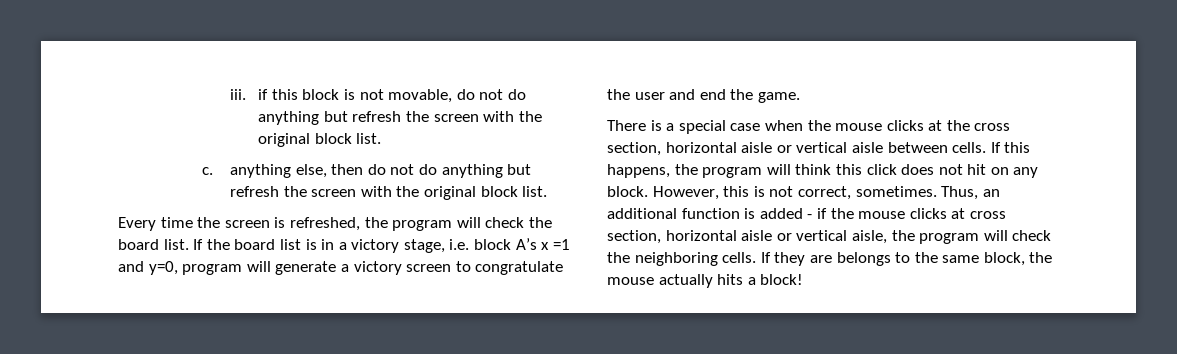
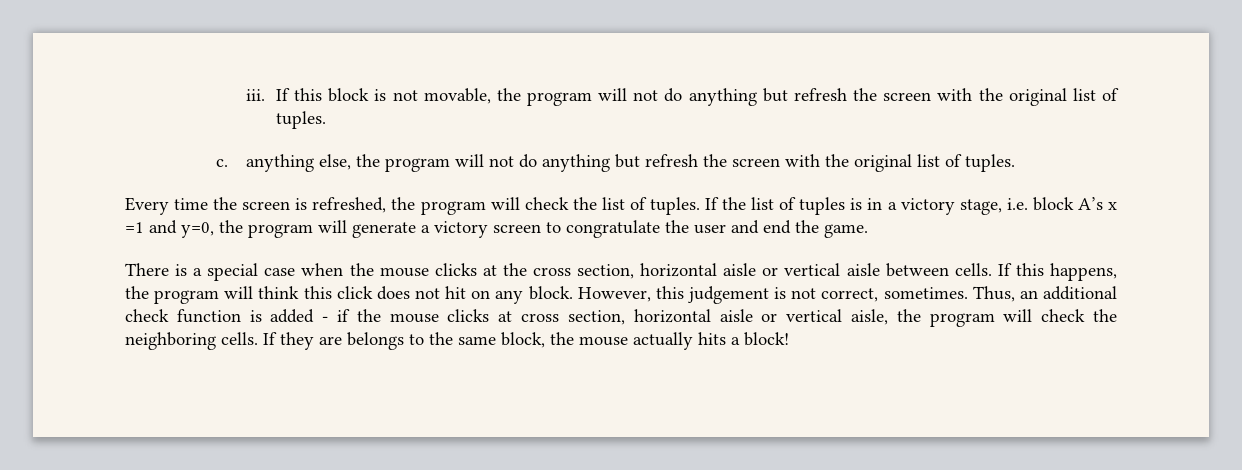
[258,89,269,100] if -> [275,88,290,101] If
[456,89,475,100] do -> [496,88,628,106] the program will
[314,133,382,144] block list. -> [1072,88,1120,101] [275,111,326,129] list of tuples.
[331,164,386,175] then do -> [355,154,484,172] the program will
[480,186,548,197] block list. -> [916,154,1015,172] list of tuples.
[118,239,301,250] board list. If the board list -> [601,197,846,215] list of tuples. If the list of tuples
(178, 268) none -> [219,220,243,233] the
(750, 191) none -> [688,286,769,304] judgement
(677, 213) none -> [125,309,169,322] check

